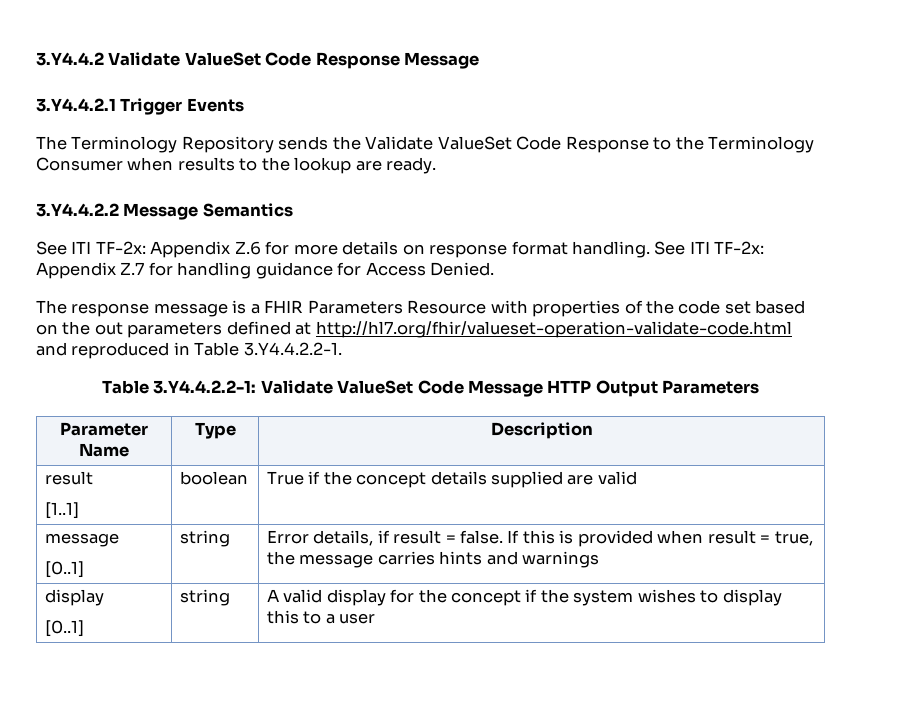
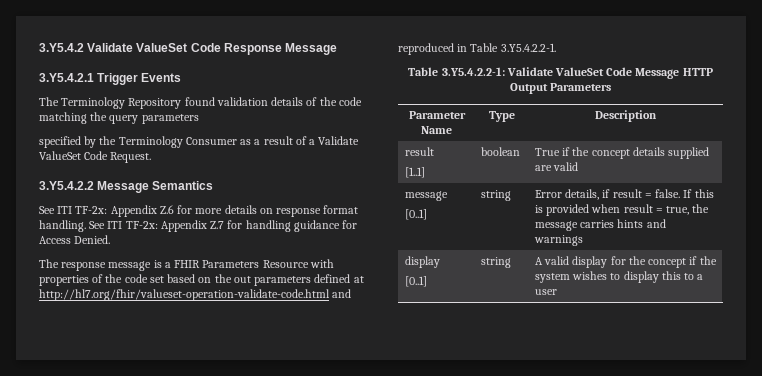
[36,52,104,66] 3.Y4.4.2 -> [39,43,84,52] 3.Y5.4.2
[36,98,116,112] 3.Y4.4.2.1 -> [39,73,94,82] 3.Y5.4.2.1
[278,136,815,153] [36,157,437,174] [36,203,119,217] sends the Validate ValueSet Code Response to the Terminology Consumer when results to the lookup are ready. // 3.Y4.4.2.2 -> [184,97,362,106] [39,112,199,124] [39,136,360,148] [39,151,152,163] [39,181,94,190] found validation details of the code matching the query parameters // specified by the Terminology Consumer as a result of a Validate ValueSet Code Request. // 3.Y5.4.2.2
[243,342,342,356] [101,380,257,394] 3.Y4.4.2.2-1. // Table 3.Y4.4.2.2-1: -> [500,43,556,52] [408,67,505,76] 3.Y5.4.2.2-1. // Table 3.Y5.4.2.2-1:

